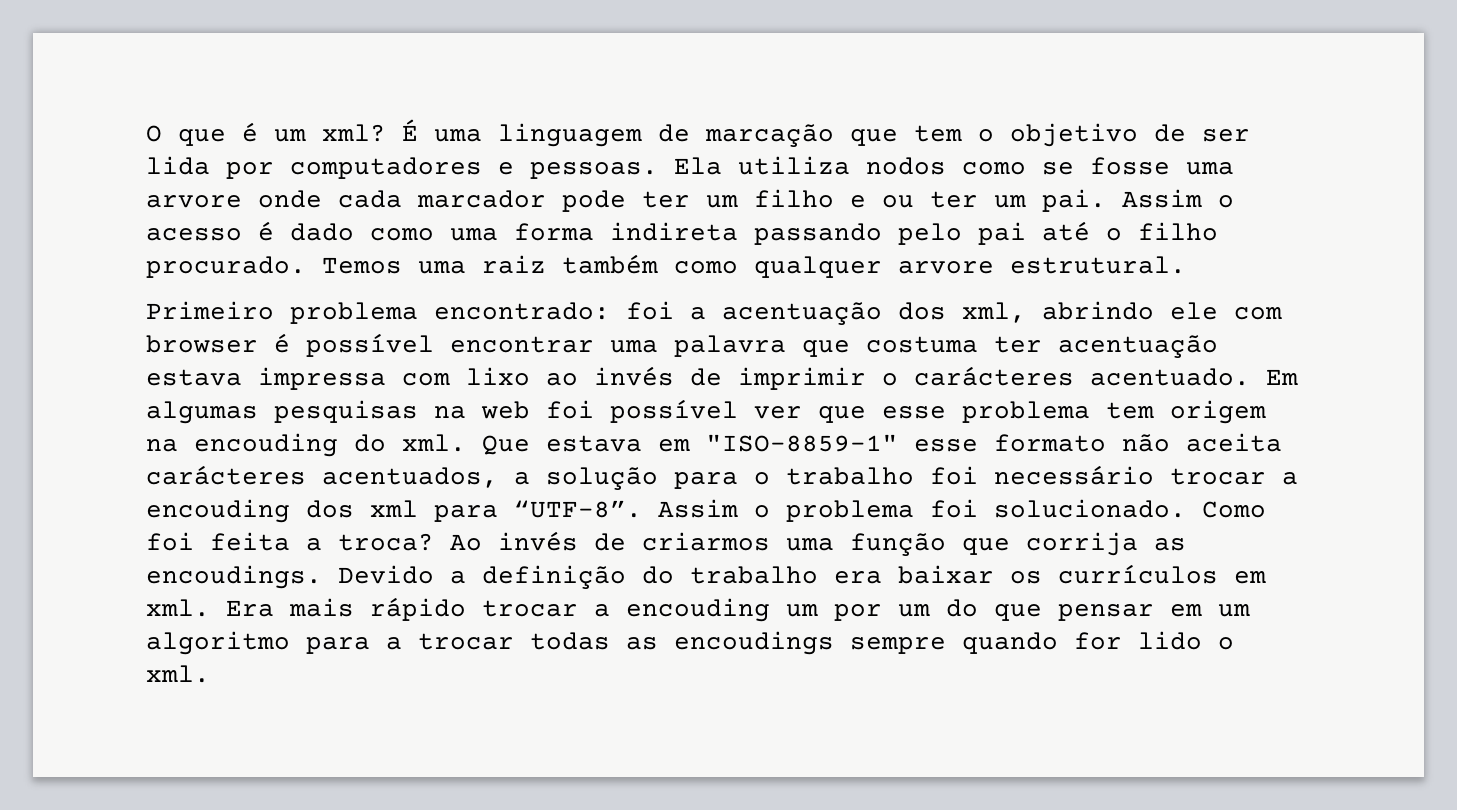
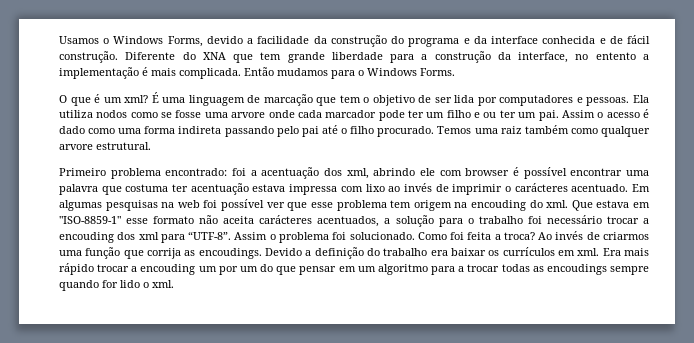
(146, 133) none -> [59,35,651,47] [59,51,649,63] [59,67,455,79] Usamos o Windows Forms, devido a facilidade da construção do programa e da interface conhecida e de fácil construção. Diferente do XNA que tem grande liberdade para a construção da interface, no entento a implementação é mais complicada. Então mudamos para o Windows Forms. //

